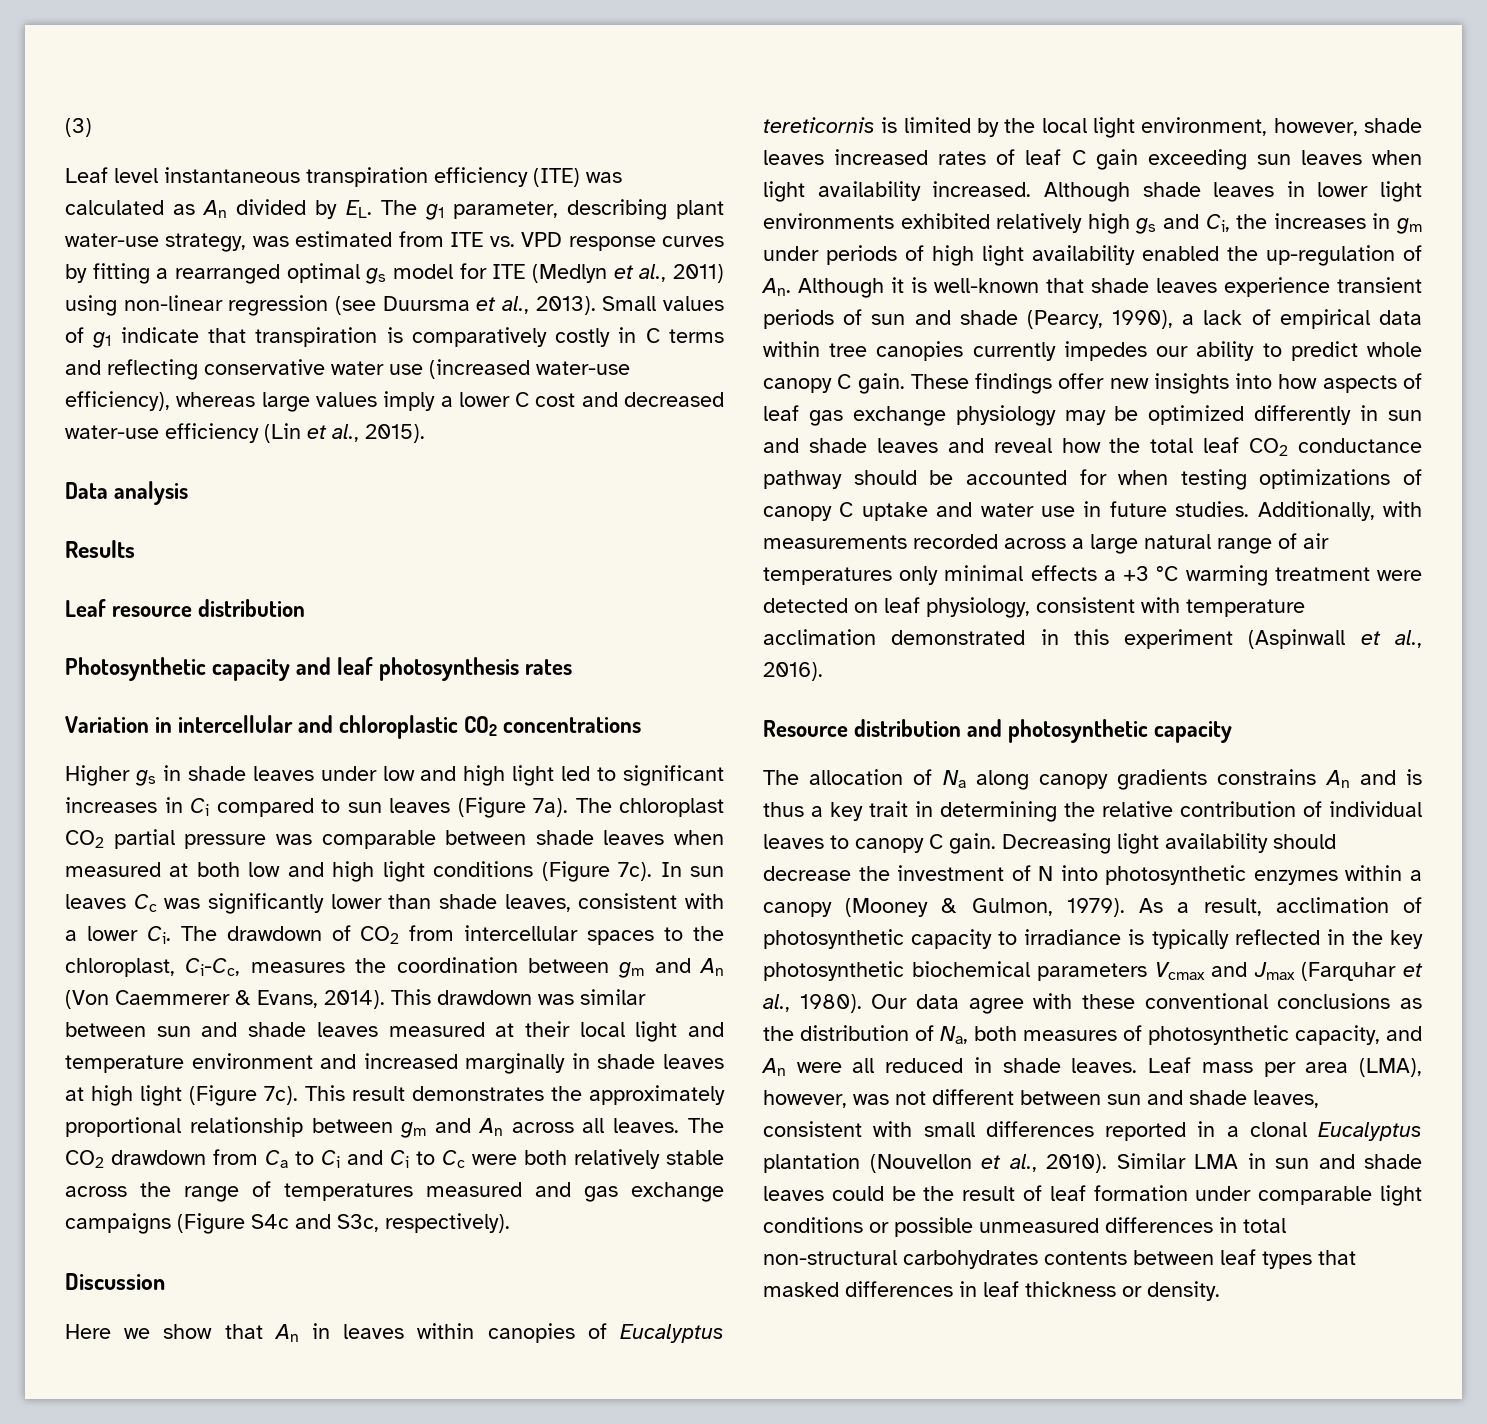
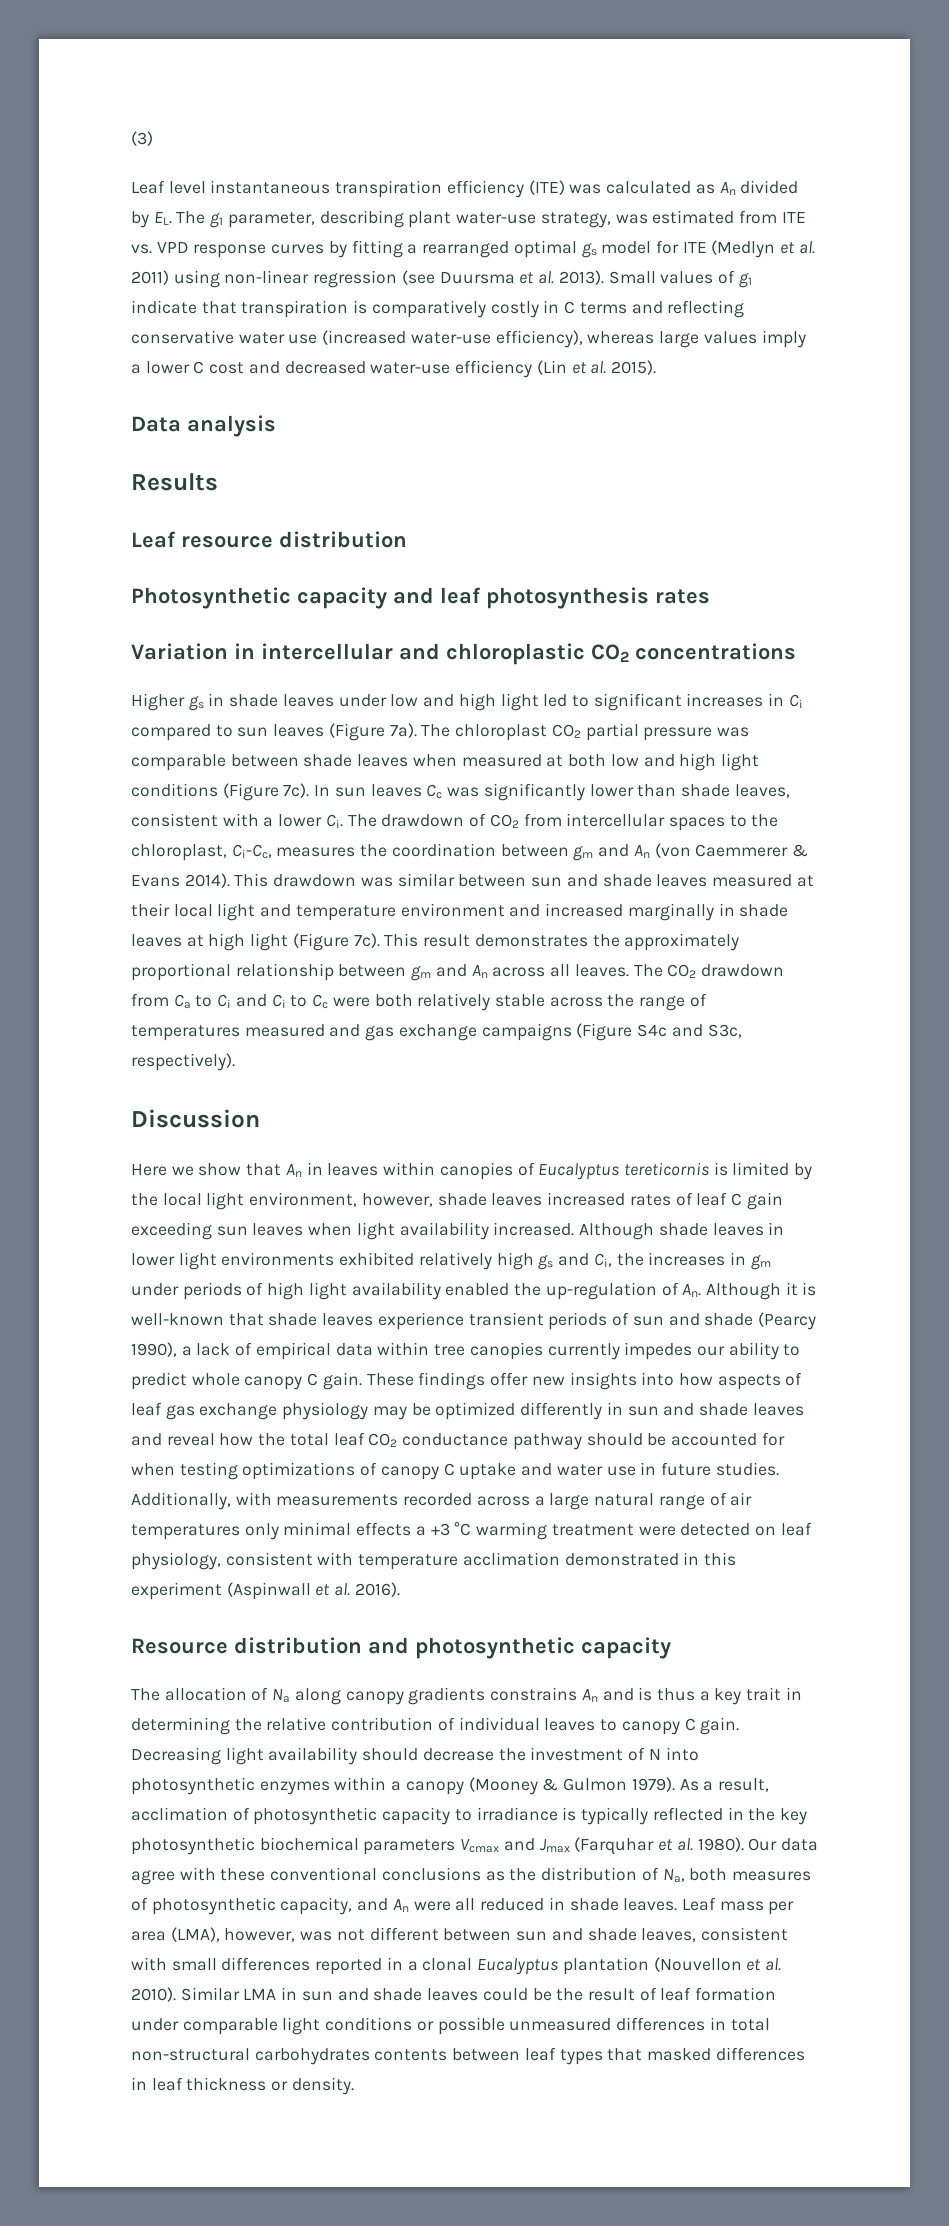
[639,264,667,282] al., -> [798,241,815,254] al.
[502,296,529,314] al., -> [538,271,555,284] al.
[332,424,359,442] al., -> [590,361,607,374] al.
[65,990,109,1009] (Von -> [654,843,691,858] (von
[257,990,318,1008] Evans, -> [131,875,180,887] Evans
[1026,310,1103,329] (Pearcy, -> [757,1312,816,1330] (Pearcy
[1395,630,1422,648] al., -> [334,1583,351,1596] al.
[971,898,1053,916] Gulmon, -> [563,1778,628,1791] Gulmon
[763,994,790,1012] al., -> [676,1838,693,1851] al.
[1009,1154,1037,1172] al., -> [764,1958,781,1971] al.

